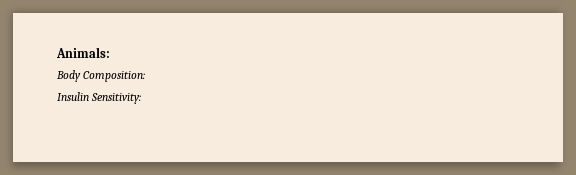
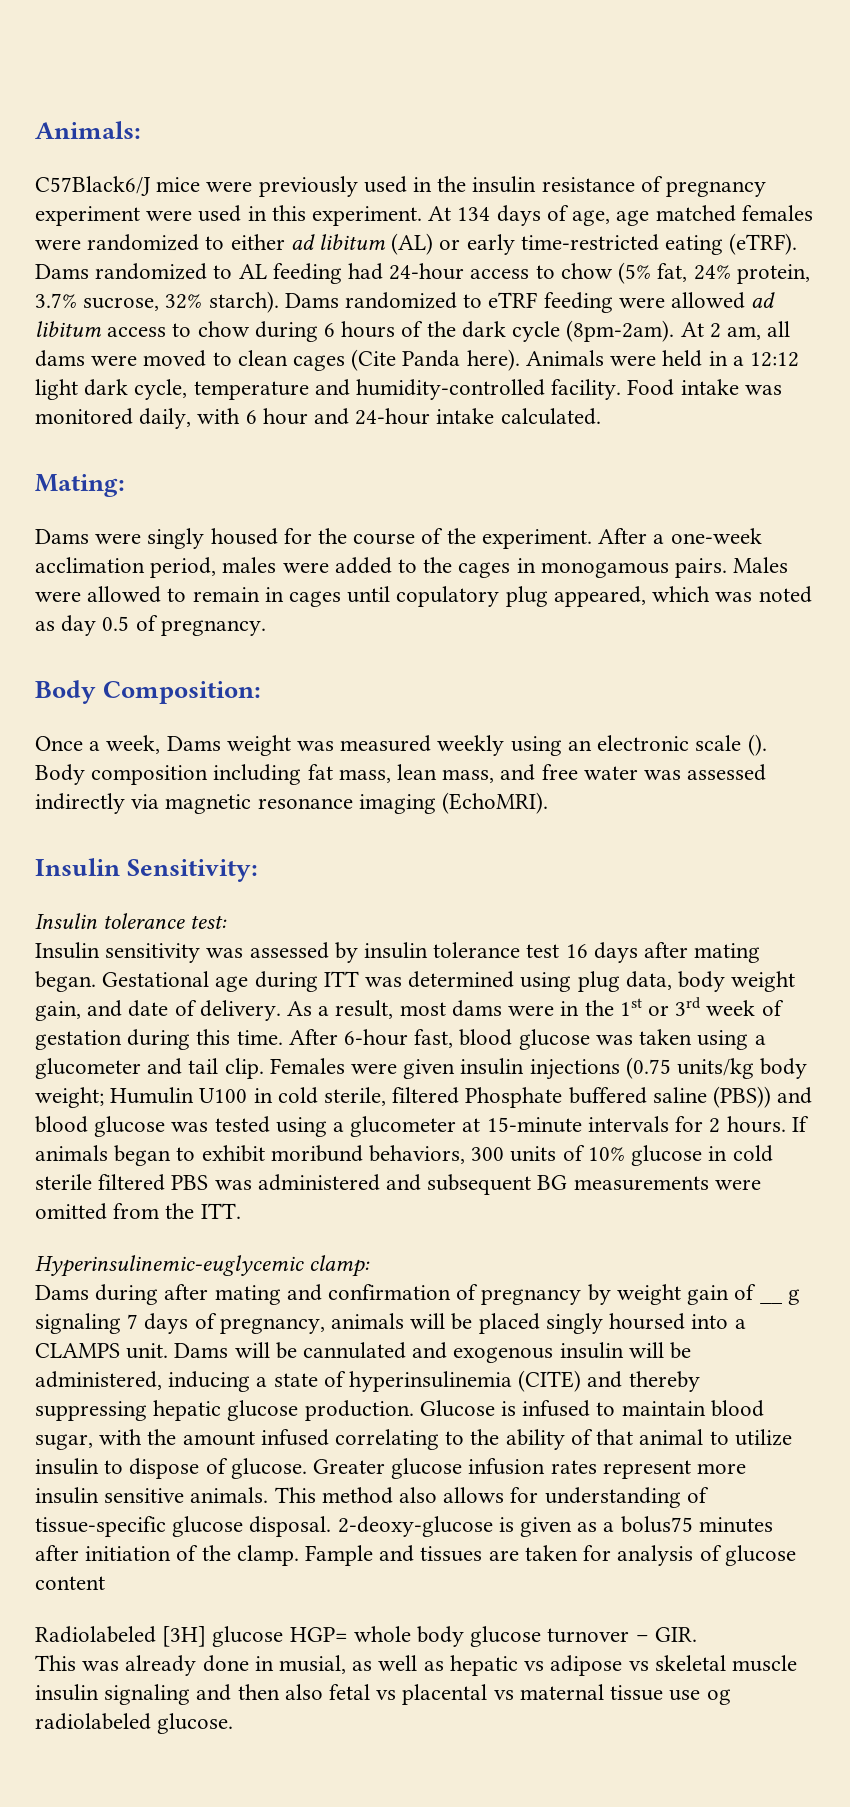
[56,70,146,82] [57,92,142,104] Body Composition: // Insulin Sensitivity: -> [35,176,767,197] [35,205,813,226] [35,233,798,255] [35,262,810,284] [35,291,776,313] [35,320,791,342] [35,349,799,371] [35,379,782,400] [35,408,601,429] [35,474,125,497] [35,528,762,549] [35,557,789,578] [35,586,812,607] [35,615,266,636] [35,680,262,704] [35,734,767,756] [35,764,767,785] [35,792,549,814] [35,858,259,882] [35,913,228,929] [35,942,761,963] [35,971,796,992] [35,997,784,1021] [35,1029,766,1050] [35,1057,808,1080] [35,1086,813,1108] [35,1116,809,1137] [35,1145,773,1166] [35,1174,761,1195] [35,1203,241,1220] [35,1255,371,1277] [35,1284,757,1305] [759,1289,800,1305] [35,1313,746,1334] [35,1342,692,1363] [35,1370,700,1392] [35,1400,764,1421] [35,1429,792,1450] [35,1458,747,1479] [35,1487,709,1508] [35,1516,773,1537] [35,1545,796,1566] [35,1576,105,1590] [35,1626,697,1647] [35,1655,797,1676] [35,1684,731,1705] [35,1713,234,1734] C57Black6/J mice were previously used in the insulin resistance of pregnancy experiment were used in this experiment. At 134 days of age, age matched females were randomized to either ad libitum (AL) or early time-restricted eating (eTRF). Dams randomized to AL feeding had 24-hour access to chow (5% fat, 24% protein, 3.7% sucrose, 32% starch). Dams randomized to eTRF feeding were allowed ad libitum access to chow during 6 hours of the dark cycle (8pm-2am). At 2 am, all dams were moved to clean cages (Cite Panda here). Animals were held in a 12:12 light dark cycle, temperature and humidity-controlled facility. Food intake was monitored daily, with 6 hour and 24-hour intake calculated. // Mating: // Dams were singly housed for the course of the experiment. After a one-week acclimation period, males were added to the cages in monogamous pairs. Males were allowed to remain in cages until copulatory plug appeared, which was noted as day 0.5 of pregnancy. // Body Composition: // Once a week, Dams weight was measured weekly using an electronic scale (). Body composition including fat mass, lean mass, and free water was assessed indirectly via magnetic resonance imaging (EchoMRI). // Insulin Sensitivity: // Insulin tolerance test: // Insulin sensitivity was assessed by insulin tolerance test 16 days after mating began. Gestational age during ITT was determined using plug data, body weight gain, and date of delivery. As a result, most dams were in the 1st or 3rd week of gestation during this time. After 6-hour fast, blood glucose was taken using a glucometer and tail clip. Females were given insulin injections (0.75 units/kg body weight; Humulin U100 in cold sterile, filtered Phosphate buffered saline (PBS)) and blood glucose was tested using a glucometer at 15-minute intervals for 2 hours. If animals began to exhibit moribund behaviors, 300 units of 10% glucose in cold sterile filtered PBS was administered and subsequent BG measurements were omitted from the ITT. // Hyperinsulinemic-euglycemic clamp: // Dams during after mating and confirmation of pregnancy by weight gain of __ g signaling 7 days of pregnancy, animals will be placed singly hoursed into a CLAMPS unit. Dams will be cannulated and exogenous insulin will be administered, inducing a state of hyperinsulinemia (CITE) and thereby suppressing hepatic glucose production. Glucose is infused to maintain blood sugar, with the amount infused correlating to the ability of that animal to utilize insulin to dispose of glucose. Greater glucose infusion rates represent more insulin sensitive animals. This method also allows for understanding of tissue-specific glucose disposal. 2-deoxy-glucose is given as a bolus75 minutes after initiation of the clamp. Fample and tissues are taken for analysis of glucose content // Radiolabeled [3H] glucose HGP= whole body glucose turnover – GIR. // This was already done in musial, as well as hepatic vs adipose vs skeletal muscle insulin signaling and then also fetal vs placental vs maternal tissue use og radiolabeled glucose.

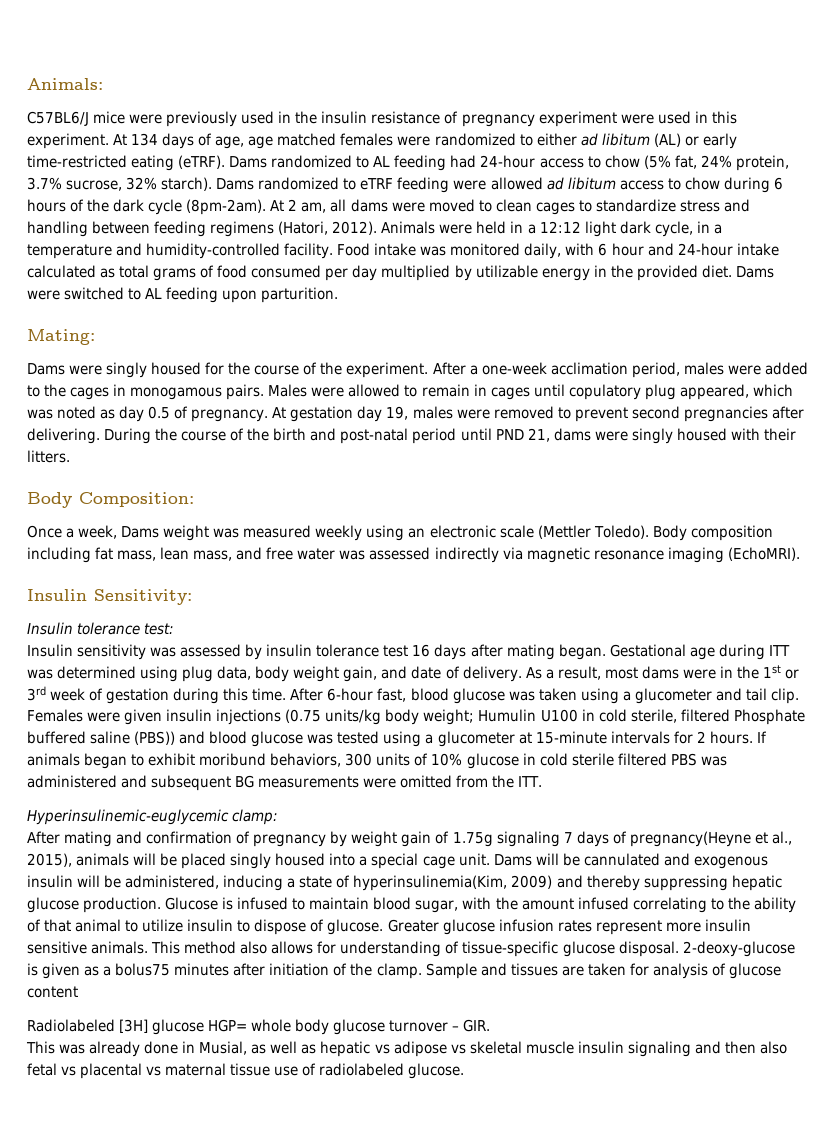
[35,176,151,196] C57Black6/J -> [27,111,89,126] C57BL6/J
[351,349,520,371] (Cite Panda here). -> [578,199,750,212] [27,221,378,237] to standardize stress and handling between feeding regimens (Hatori, 2012).
(188, 389) none -> [696,221,722,234] in a
[500,408,601,425] calculated. -> [27,265,774,281] [27,287,339,303] calculated as total grams of food consumed per day multiplied by utilizable energy in the provided diet. Dams were switched to AL feeding upon parturition.
(266, 628) none -> [272,406,804,422] [27,428,796,444] [27,450,70,463] At gestation day 19, males were removed to prevent second pregnancies after delivering. During the course of the birth and post-natal period until PND 21, dams were singly housed with their litters.
[747,734,767,756] (). -> [537,525,649,539] (Mettler Toledo).
[35,1284,209,1305] Dams during after -> [27,831,60,844] After
[759,1289,800,1305] __ g -> [452,832,493,847] 1.75g
[219,1318,325,1334] pregnancy, -> [629,831,792,847] [27,853,72,867] pregnancy(Heyne et al., 2015),
[609,1313,686,1330] hoursed -> [275,853,326,866] housed
[35,1343,120,1358] CLAMPS -> [371,853,455,869] special cage
[349,1370,582,1392] hyperinsulinemia (CITE) -> [353,875,553,891] hyperinsulinemia(Kim, 2009)
[305,1545,374,1566] Fample -> [425,963,477,979] Sample
[279,1655,347,1674] musial, -> [199,1041,248,1055] Musial,
[706,1689,731,1705] og -> [302,1063,317,1076] of

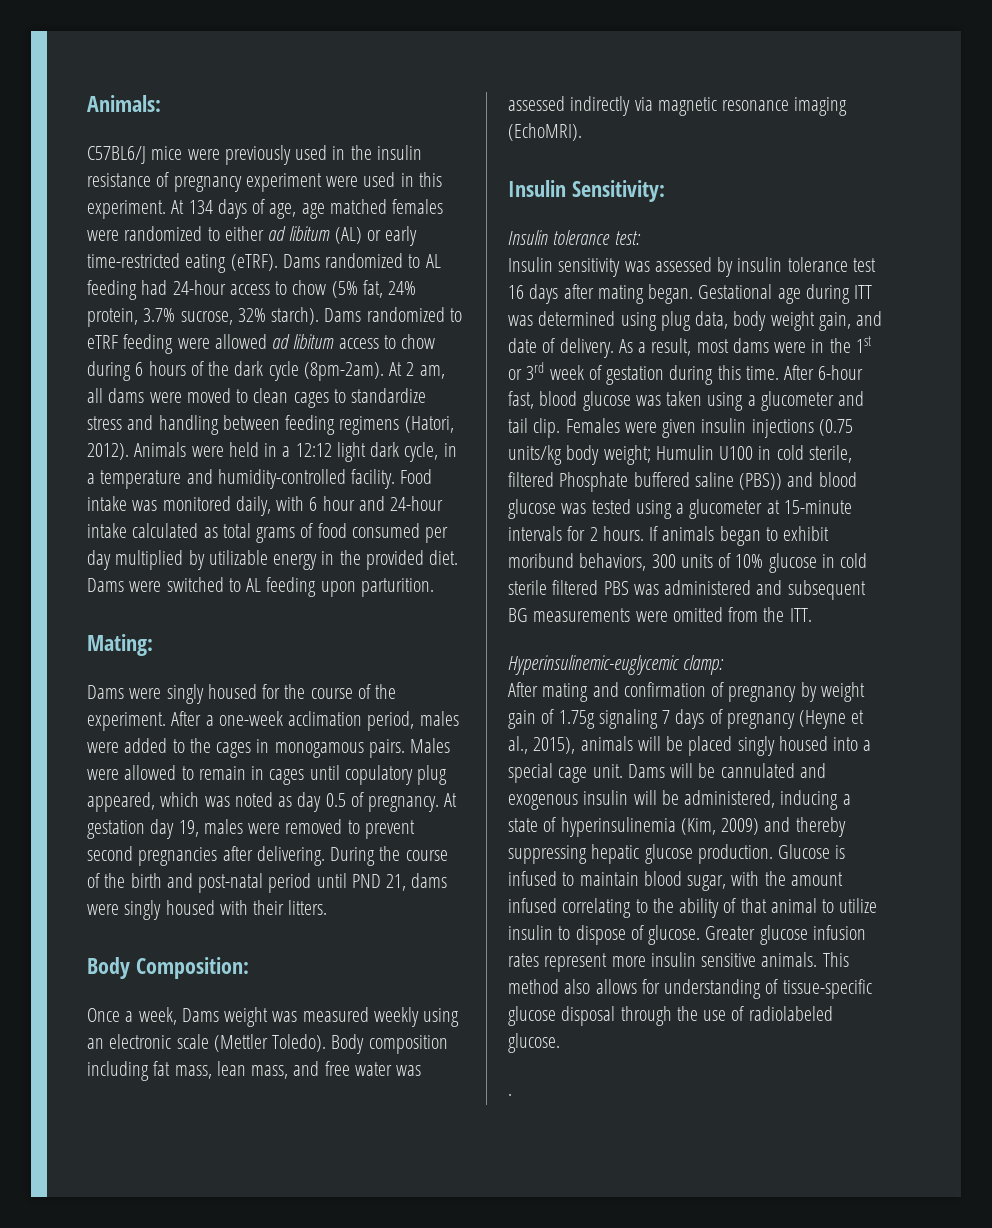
[629,831,751,847] pregnancy(Heyne -> [726,710,847,729] pregnancy (Heyne
[353,875,508,891] hyperinsulinemia(Kim, -> [560,817,716,837] hyperinsulinemia (Kim,
[618,941,795,957] [27,963,781,979] [27,986,78,998] [27,1019,491,1035] [26,1041,787,1057] [27,1063,271,1079] disposal. 2-deoxy-glucose is given as a bolus75 minutes after initiation of the clamp. Sample and tissues are taken for analysis of glucose content // Radiolabeled [3H] glucose HGP= whole body glucose turnover – GIR. // This was already done in Musial, as well as hepatic vs adipose vs skeletal muscle insulin signaling and then also fetal vs placental vs maternal tissue -> [561,1006,698,1026] disposal through the
(465, 1071) none -> [508,1093,512,1096] // .

